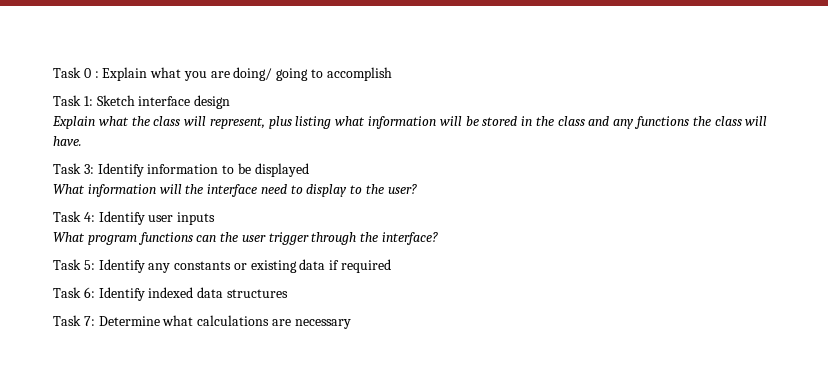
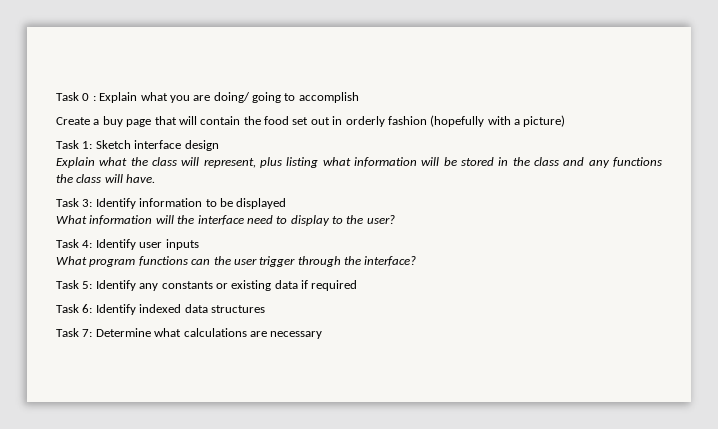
(392, 74) none -> [56,115,566,127] // Create a buy page that will contain the food set out in orderly fashion (hopefully with a picture)

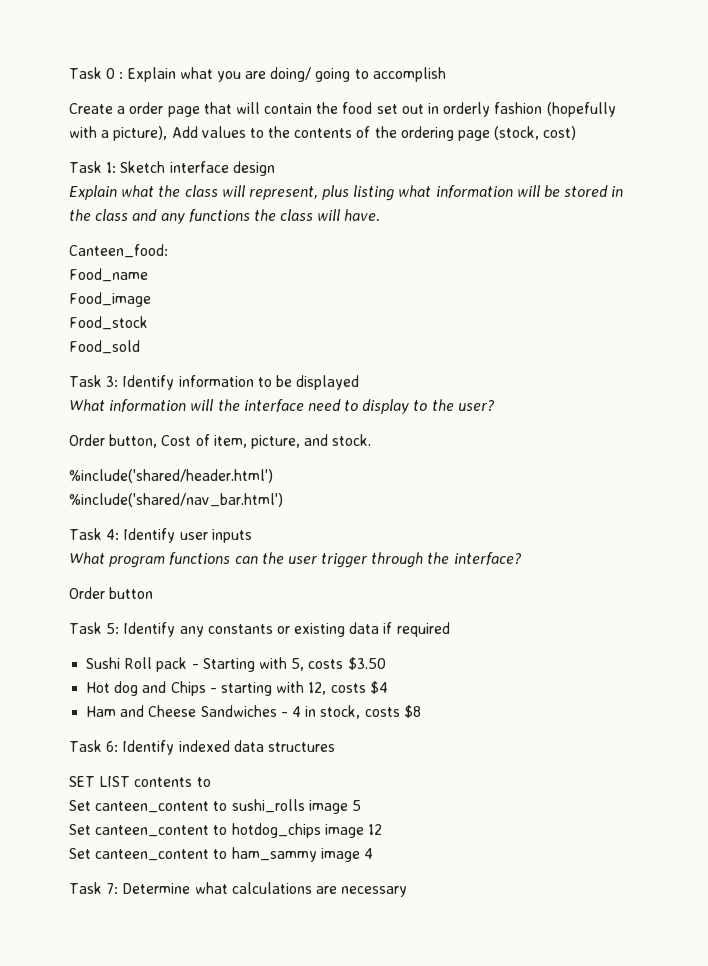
[102,116,123,127] buy -> [129,102,164,114] order
[523,115,566,127] picture) -> [113,126,577,141] picture), Add values to the contents of the ordering page (stock, cost)
(156, 178) none -> [69,244,168,258] [69,268,148,282] [69,292,151,307] [69,316,148,330] [69,340,140,354] // Canteen_food: // Food_name // Food_image // Food_stock // Food_sold
(395, 219) none -> [69,434,372,449] [69,469,273,483] [69,493,283,507] // Order button, Cost of item, picture, and stock. // %include('shared/header.html') // %include('shared/nav_bar.html')
(417, 261) none -> [69,587,154,599] // Order button
(358, 285) none -> [86,657,386,672] [86,681,388,696] [86,705,421,719] // Sushi Roll pack - Starting with 5, costs $3.50 // Hot dog and Chips - starting with 12, costs $4 // Ham and Cheese Sandwiches - 4 in stock, costs $8
(265, 309) none -> [69,776,211,787] [69,799,361,814] [69,823,382,838] [69,847,373,862] // SET LIST contents to // Set canteen_content to sushi_rolls image 5 // Set canteen_content to hotdog_chips image 12 // Set canteen_content to ham_sammy image 4

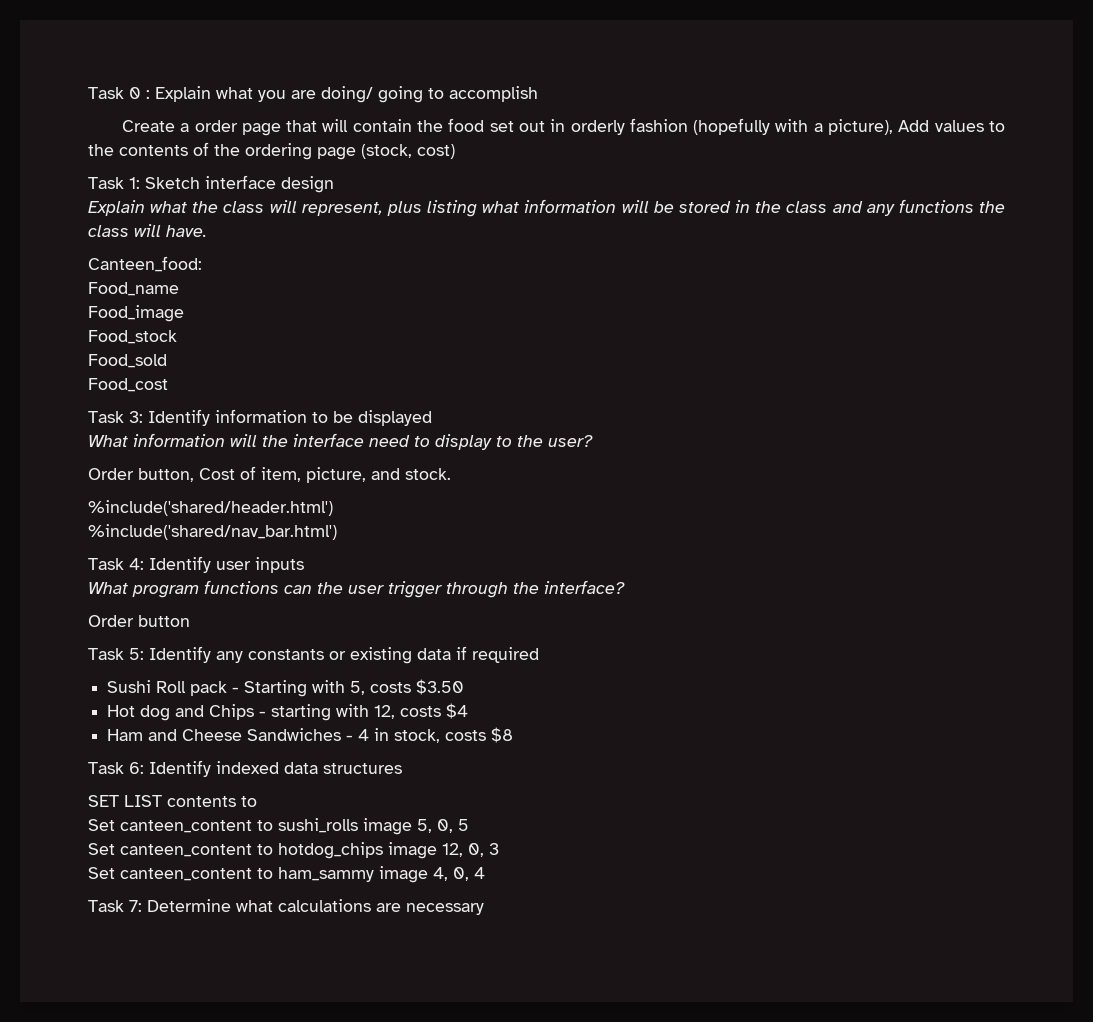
(140, 347) none -> [88,378,168,392] // Food_cost
(348, 807) none -> [417,819,453,833] 5, 0,
[367,824,382,835] 12 -> [442,843,499,857] 12, 0, 3
(360, 855) none -> [433,867,469,881] 4, 0,

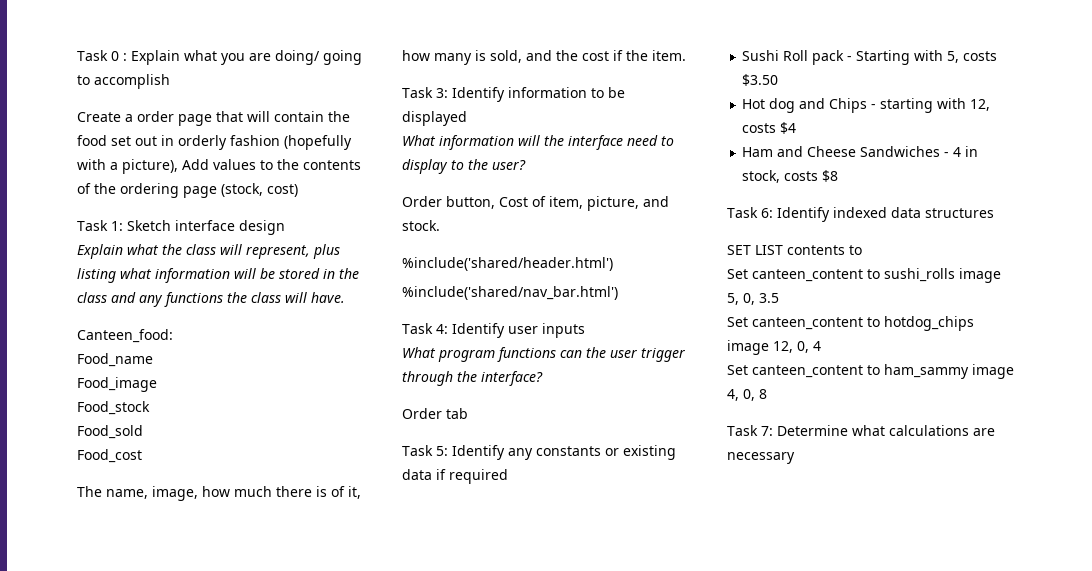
(168, 385) none -> [77,486,361,501] [402,50,686,65] // The name, image, how much there is of it, how many is sold, and the cost if the item.
[138,615,190,627] button -> [446,408,468,419] tab
[458,819,469,831] 5 -> [759,293,779,303] 3.5
[489,843,499,855] 3 -> [813,341,821,351] 4
[474,867,485,879] 4 -> [759,389,767,399] 8

